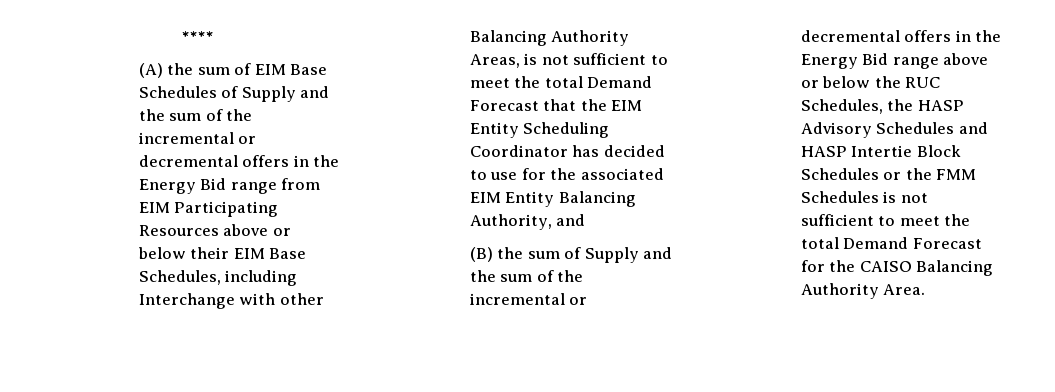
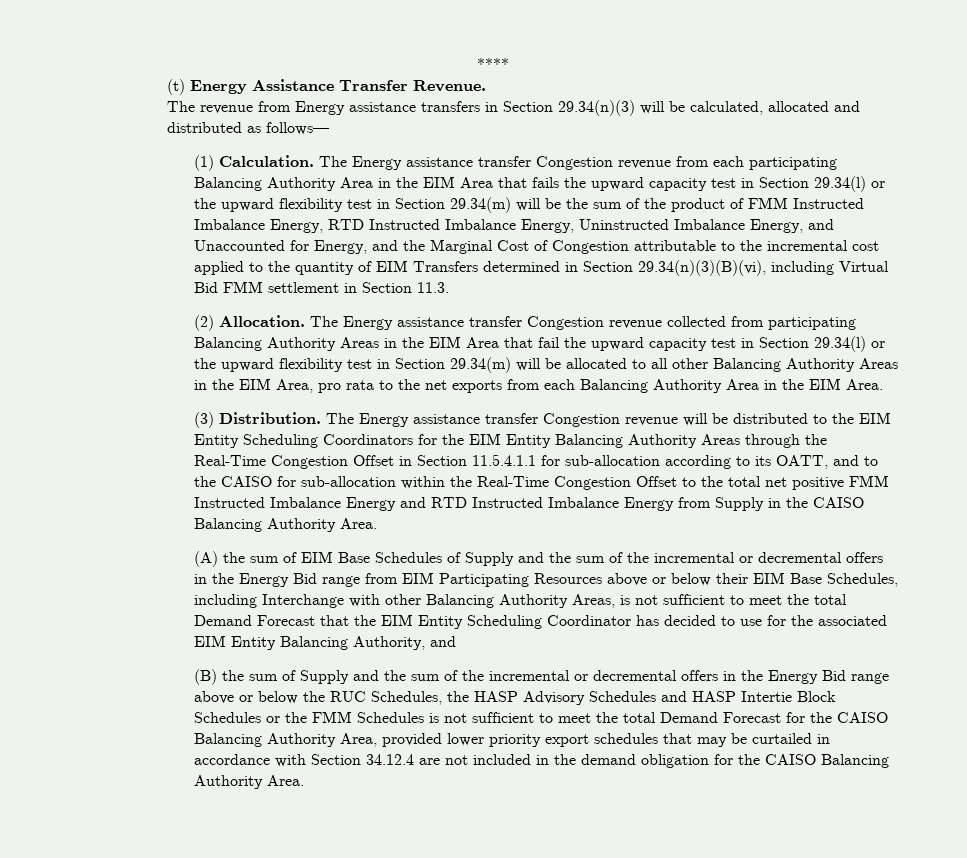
(213, 36) none -> [167,79,487,95] [167,100,861,116] [167,122,330,135] [193,155,837,171] [193,176,885,192] [193,197,864,213] [193,219,834,233] [193,239,879,254] [193,260,889,276] [193,281,449,293] [193,315,856,331] [193,336,885,352] [193,357,898,373] [193,378,883,393] [193,412,891,428] [193,433,827,448] [193,454,878,469] [193,475,889,490] [193,497,864,511] [193,518,377,532] // (t) Energy Assistance Transfer Revenue. // The revenue from Energy assistance transfers in Section 29.34(n)(3) will be calculated, allocated and distributed as follows— // (1) Calculation. The Energy assistance transfer Congestion revenue from each participating Balancing Authority Area in the EIM Area that fails the upward capacity test in Section 29.34(l) or the upward flexibility test in Section 29.34(m) will be the sum of the product of FMM Instructed Imbalance Energy, RTD Instructed Imbalance Energy, Uninstructed Imbalance Energy, and Unaccounted for Energy, and the Marginal Cost of Congestion attributable to the incremental cost applied to the quantity of EIM Transfers determined in Section 29.34(n)(3)(B)(vi), including Virtual Bid FMM settlement in Section 11.3. // (2) Allocation. The Energy assistance transfer Congestion revenue collected from participating Balancing Authority Areas in the EIM Area that fail the upward capacity test in Section 29.34(l) or the upward flexibility test in Section 29.34(m) will be allocated to all other Balancing Authority Areas in the EIM Area, pro rata to the net exports from each Balancing Authority Area in the EIM Area. // (3) Distribution. The Energy assistance transfer Congestion revenue will be distributed to the EIM Entity Scheduling Coordinators for the EIM Entity Balancing Authority Areas through the Real-Time Congestion Offset in Section 11.5.4.1.1 for sub-allocation according to its OATT, and to the CAISO for sub-allocation within the Real-Time Congestion Offset to the total net positive FMM Instructed Imbalance Energy and RTD Instructed Imbalance Energy from Supply in the CAISO Balancing Authority Area.
(879, 291) none -> [339,733,830,747] [193,754,889,768] [193,775,263,789] Area, provided lower priority export schedules that may be curtailed in accordance with Section 34.12.4 are not included in the demand obligation for the CAISO Balancing Authority

